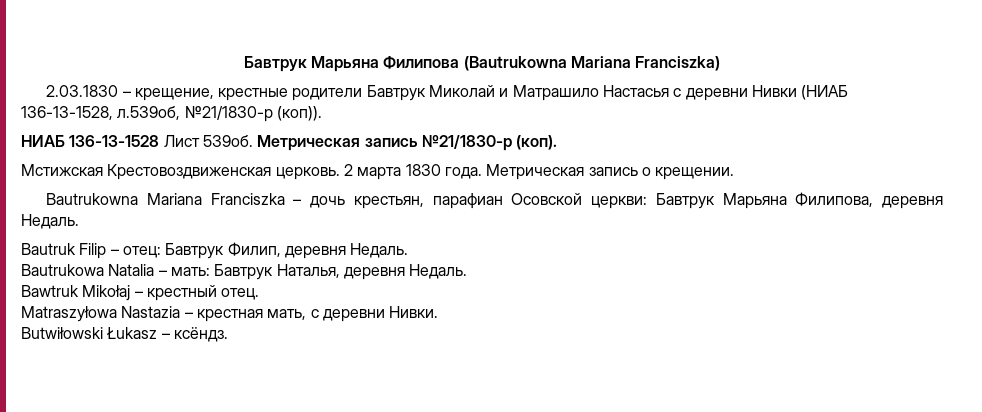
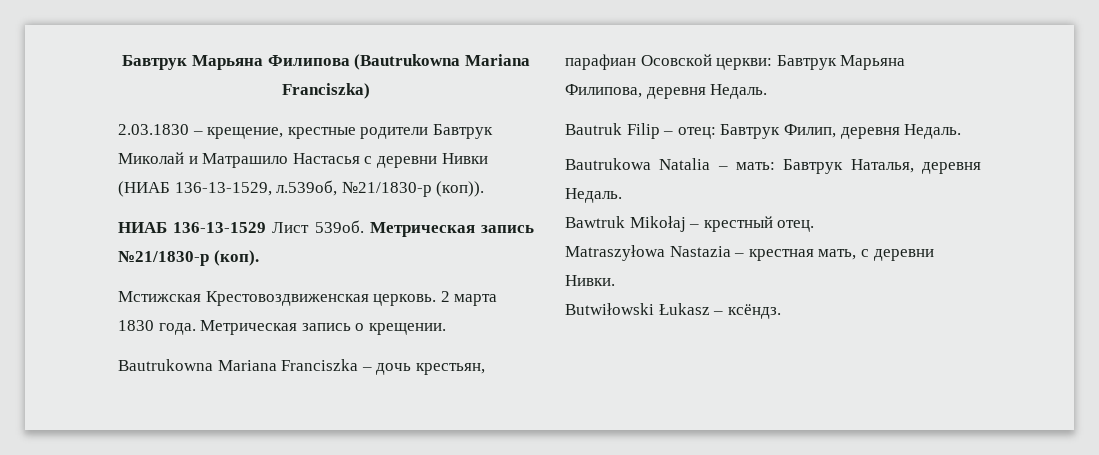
[21,106,113,120] 136-13-1528, -> [174,182,272,196] 136-13-1529,
[69,135,160,147] 136-13-1528 -> [173,222,267,233] 136-13-1529

